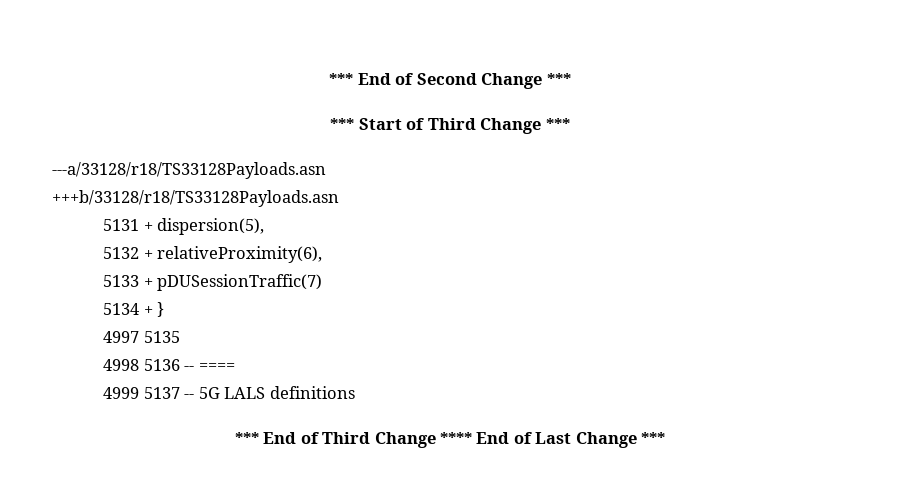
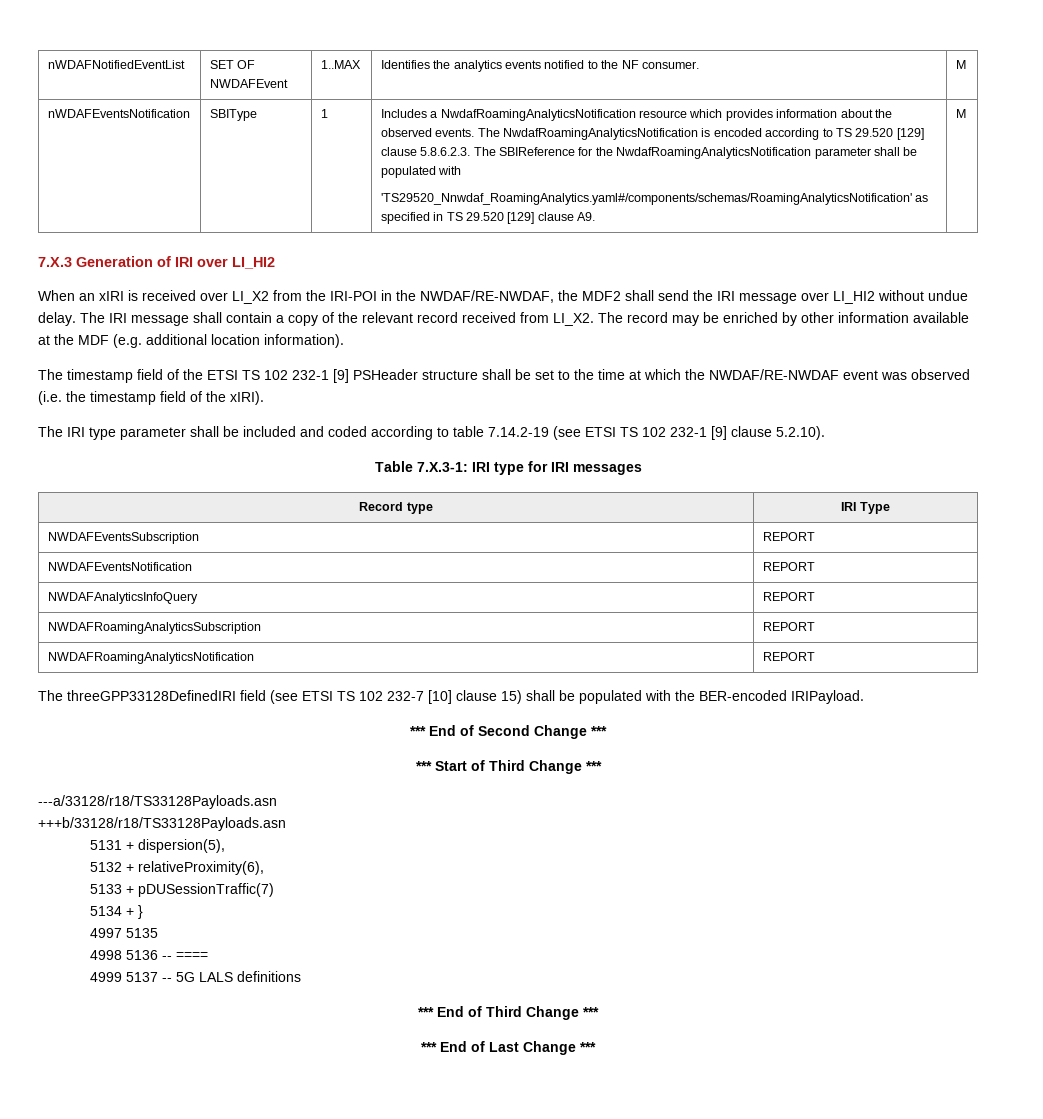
(329, 79) none -> [47,60,185,69] [209,60,256,69] [209,79,288,88] [320,60,361,69] [380,60,699,72] [955,60,966,69] [47,109,190,118] [209,109,257,121] [320,109,328,118] [380,109,892,121] [380,128,924,140] [380,147,918,159] [380,166,462,178] [380,193,929,205] [380,212,596,224] [955,109,966,118] [38,256,275,269] [38,290,968,304] [38,312,969,326] [38,334,344,348] [38,369,970,383] [38,391,264,405] [38,426,825,440] [374,461,642,475] [359,502,433,514] [841,502,890,514] [47,532,199,544] [762,532,815,541] [47,562,192,571] [762,562,815,571] [47,592,198,604] [762,592,815,601] [47,622,261,634] [762,622,815,631] [47,652,254,664] [762,652,815,661] [38,690,864,704] nWDAFNotifiedEventList | SET OF NWDAFEvent | 1..MAX | Identifies the analytics events notified to the NF consumer. | M // nWDAFEventsNotification | SBIType | 1 | Includes a NwdafRoamingAnalyticsNotification resource which provides information about the observed events. The NwdafRoamingAnalyticsNotification is encoded according to TS 29.520 [129] clause 5.8.6.2.3. The SBIReference for the NwdafRoamingAnalyticsNotification parameter shall be populated with // 'TS29520_Nnwdaf_RoamingAnalytics.yaml#/components/schemas/RoamingAnalyticsNotification' as specified in TS 29.520 [129] clause A9. | M // 7.X.3 Generation of IRI over LI_HI2 // When an xIRI is received over LI_X2 from the IRI-POI in the NWDAF/RE-NWDAF, the MDF2 shall send the IRI message over LI_HI2 without undue delay. The IRI message shall contain a copy of the relevant record received from LI_X2. The record may be enriched by other information available at the MDF (e.g. additional location information). // The timestamp field of the ETSI TS 102 232-1 [9] PSHeader structure shall be set to the time at which the NWDAF/RE-NWDAF event was observed (i.e. the timestamp field of the xIRI). // The IRI type parameter shall be included and coded according to table 7.14.2-19 (see ETSI TS 102 232-1 [9] clause 5.2.10). // Table 7.X.3-1: IRI type for IRI messages // Record type | IRI Type // NWDAFEventsSubscription | REPORT // NWDAFEventsNotification | REPORT // NWDAFAnalyticsInfoQuery | REPORT // NWDAFRoamingAnalyticsSubscription | REPORT // NWDAFRoamingAnalyticsNotification | REPORT // The threeGPP33128DefinedIRI field (see ETSI TS 102 232-7 [10] clause 15) shall be populated with the BER-encoded IRIPayload. //
[440,432,472,444] **** -> [583,1007,599,1017] [421,1042,437,1052] *** // ***

